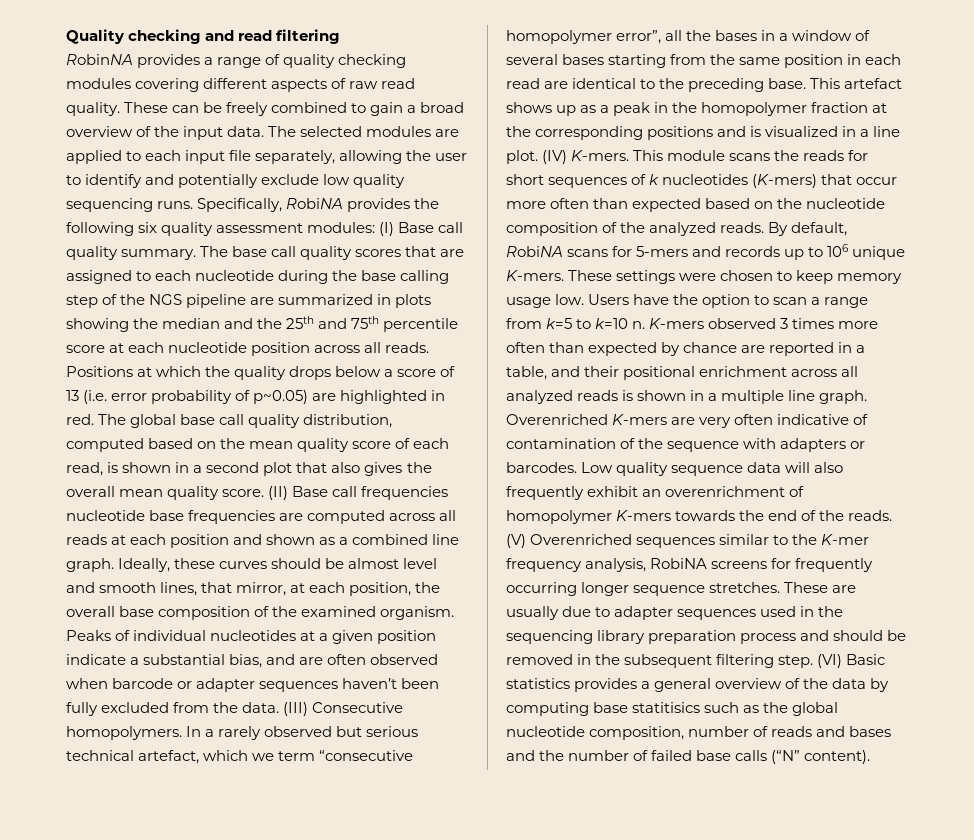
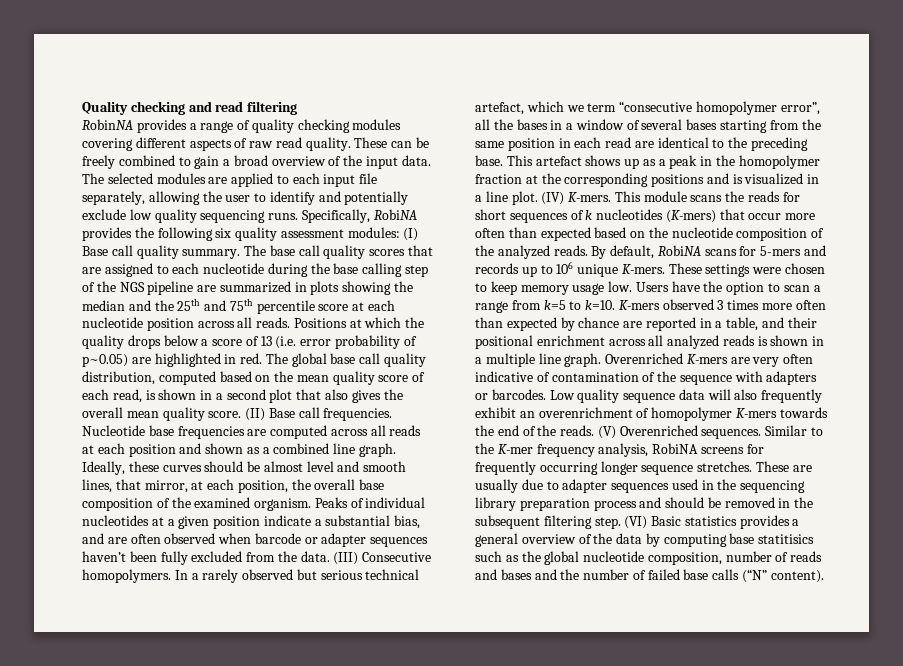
[361,486,449,500] [66,510,145,521] frequencies nucleotide -> [323,408,393,421] [82,425,145,436] frequencies. Nucleotide
[595,318,646,329] k=10 n. -> [585,300,616,310] k=10.
[636,534,770,548] sequences similar -> [701,425,808,439] sequences. Similar

